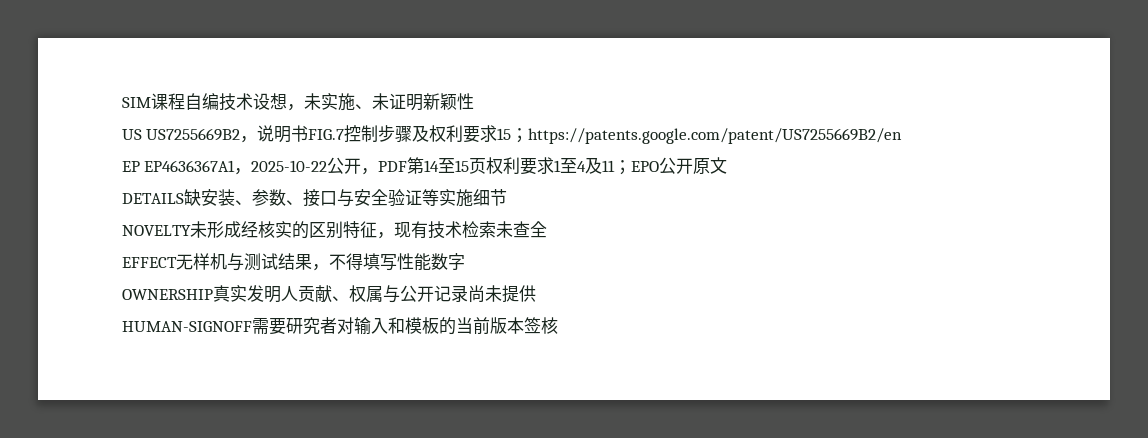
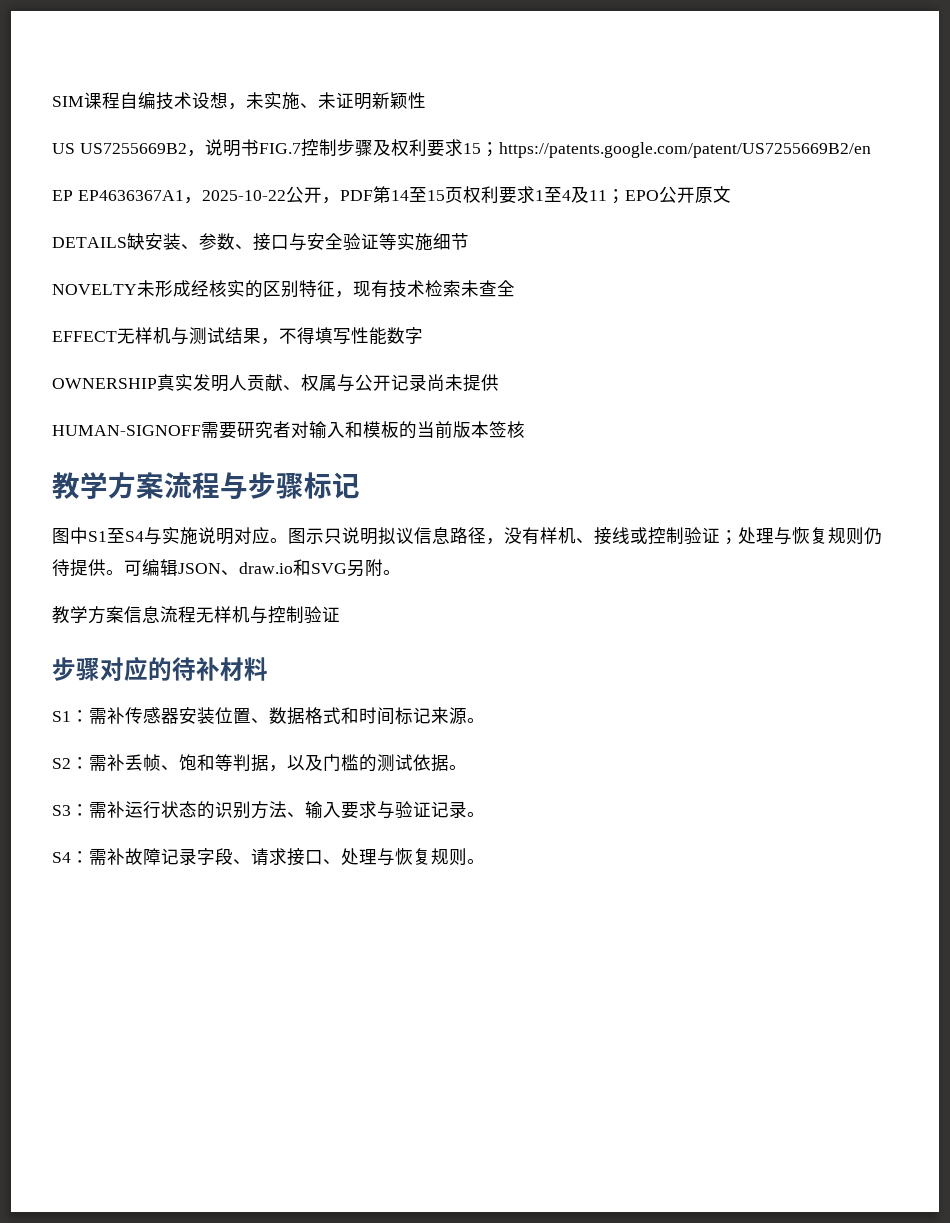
(558, 325) none -> [52,472,360,500] [52,527,882,545] [52,559,401,577] [52,606,340,624] [52,657,268,681] [52,707,485,725] [52,754,467,772] [52,801,485,819] [52,848,485,866] // 教学方案流程与步骤标记 // 图中S1至S4与实施说明对应。图示只说明拟议信息路径，没有样机、接线或控制验证；处理与恢复规则仍待提供。可编辑JSON、draw.io和SVG另附。 // 教学方案信息流程无样机与控制验证 // 步骤对应的待补材料 // S1：需补传感器安装位置、数据格式和时间标记来源。 // S2：需补丢帧、饱和等判据，以及门槛的测试依据。 // S3：需补运行状态的识别方法、输入要求与验证记录。 // S4：需补故障记录字段、请求接口、处理与恢复规则。

